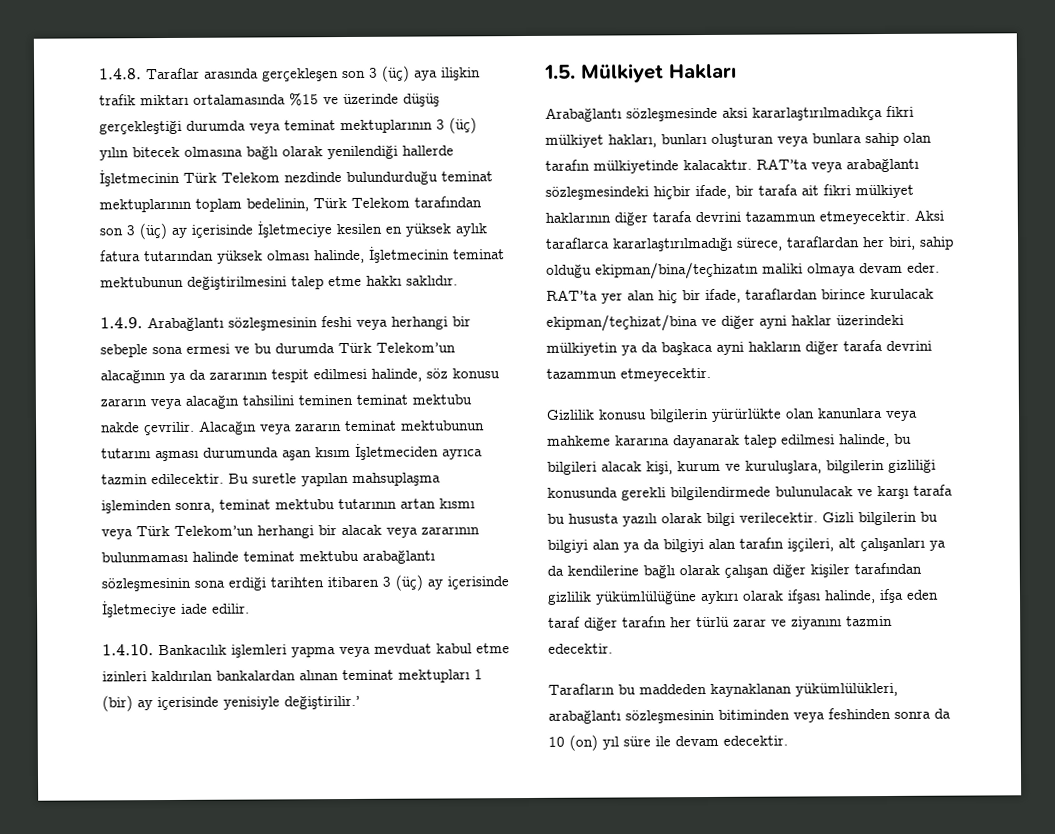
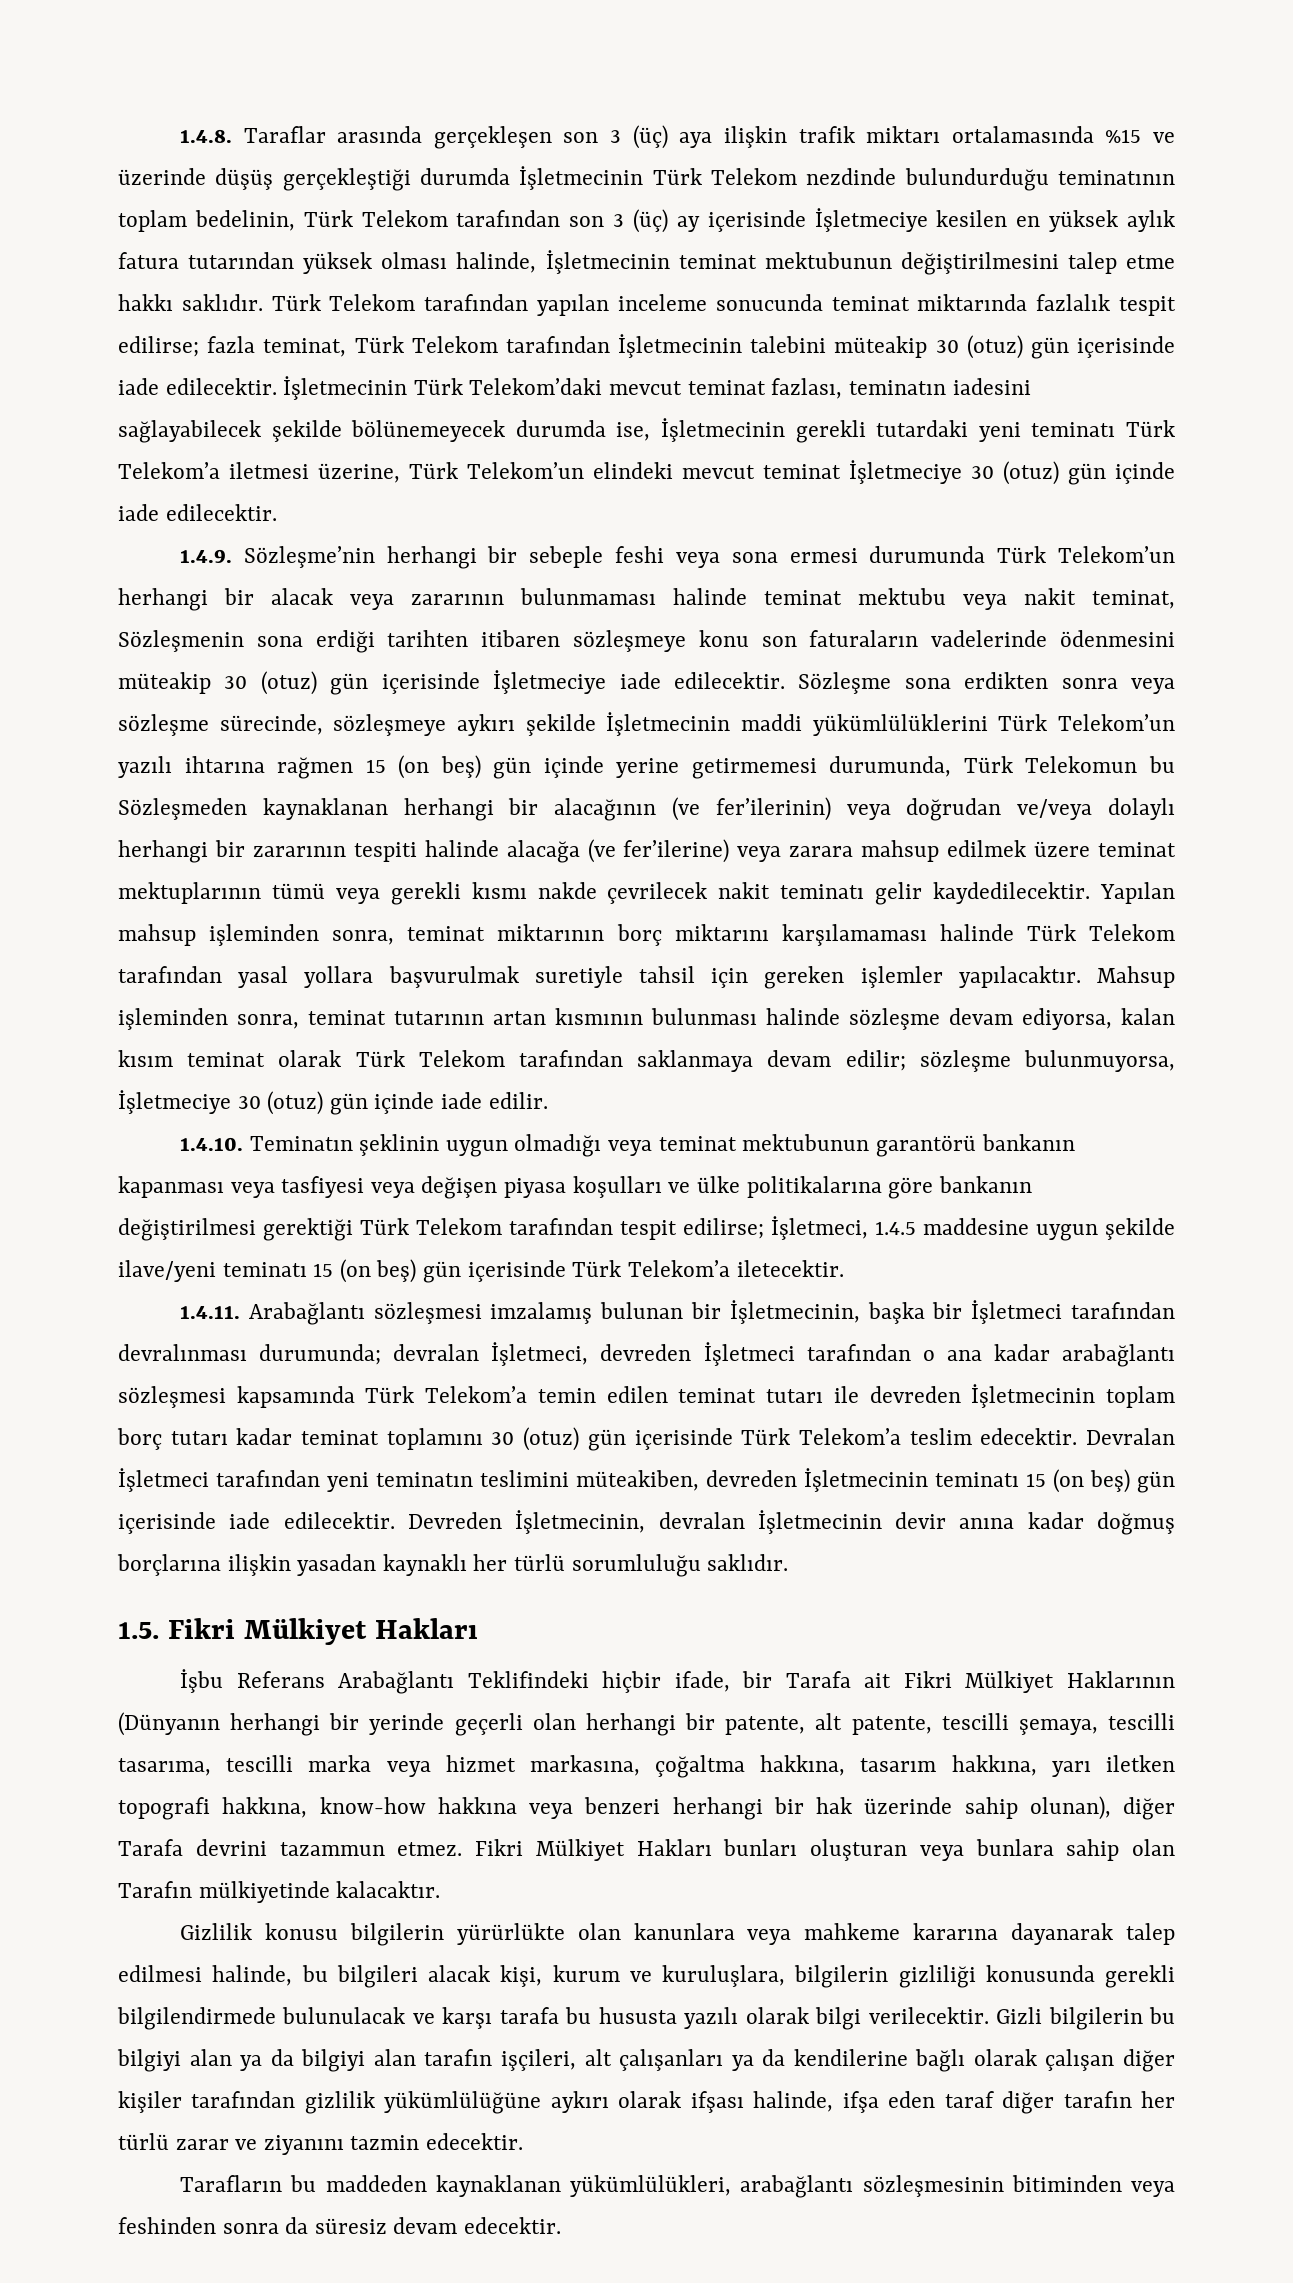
[249,117,477,134] [99,145,454,161] veya teminat mektuplarının 3 (üç) yılın bitecek olmasına bağlı olarak yenilendiği hallerde -> (510, 176) none
[441,171,493,182] [99,198,192,213] teminat mektuplarının -> [1058,170,1175,185] teminatının
[100,315,471,332] [100,342,456,358] [100,368,500,384] [100,394,472,410] [101,420,485,436] [101,443,483,462] [101,472,441,487] [101,498,475,514] [101,529,133,540] // 1.4.9. Arabağlantı sözleşmesinin feshi veya herhangi bir sebeple sona ermesi ve bu durumda Türk Telekom’un alacağının ya da zararının tespit edilmesi halinde, söz konusu zararın veya alacağın tahsilini teminen teminat mektubu nakde çevrilir. Alacağın veya zararın teminat mektubunun tutarını aşması durumunda aşan kısım İşletmeciden ayrıca tazmin edilecektir. Bu suretle yapılan mahsuplaşma işleminden sonra, teminat mektubu tutarının artan kısmı veya -> [271,294,1177,316] [118,334,1175,359] [118,376,1031,400] [118,418,1176,443] [118,460,1175,485] [118,504,277,521] [180,546,986,569] Türk Telekom tarafından yapılan inceleme sonucunda teminat miktarında fazlalık tespit edilirse; fazla teminat, Türk Telekom tarafından İşletmecinin talebini müteakip 30 (otuz) gün içerisinde iade edilecektir. İşletmecinin Türk Telekom’daki mevcut teminat fazlası, teminatın iadesini sağlayabilecek şekilde bölünemeyecek durumda ise, İşletmecinin gerekli tutardaki yeni teminatı Türk Telekom’a iletmesi üzerine, Türk Telekom’un elindeki mevcut teminat İşletmeciye 30 (otuz) gün içinde iade edilecektir. // 1.4.9. Sözleşme’nin herhangi bir sebeple feshi veya sona ermesi durumunda
[362,550,435,564] [101,574,509,592] [102,600,250,618] [102,643,510,658] [102,669,483,683] [102,695,360,712] arabağlantı sözleşmesinin sona erdiği tarihten itibaren 3 (üç) ay içerisinde İşletmeciye iade edilir. // 1.4.10. Bankacılık işlemleri yapma veya mevduat kabul etme izinleri kaldırılan bankalardan alınan teminat mektupları 1 (bir) ay içerisinde yenisiyle değiştirilir.’ -> [963,588,1175,610] [118,630,1175,653] [118,670,1175,695] [118,712,1175,736] [118,755,1175,779] [118,797,1175,821] [118,839,1176,863] [118,882,1175,905] [118,924,1175,946] [118,966,1176,989] [118,1008,1175,1030] [118,1050,1175,1072] [118,1090,548,1115] [180,1134,1075,1157] [118,1176,1032,1199] [118,1216,1175,1241] [118,1259,844,1283] [180,1300,1175,1325] [118,1342,1176,1367] [118,1384,1176,1408] [117,1427,1176,1451] [118,1468,1175,1493] [118,1510,1175,1535] [117,1554,789,1577] veya nakit teminat, Sözleşmenin sona erdiği tarihten itibaren sözleşmeye konu son faturaların vadelerinde ödenmesini müteakip 30 (otuz) gün içerisinde İşletmeciye iade edilecektir. Sözleşme sona erdikten sonra veya sözleşme sürecinde, sözleşmeye aykırı şekilde İşletmecinin maddi yükümlülüklerini Türk Telekom’un yazılı ihtarına rağmen 15 (on beş) gün içinde yerine getirmemesi durumunda, Türk Telekomun bu Sözleşmeden kaynaklanan herhangi bir alacağının (ve fer’ilerinin) veya doğrudan ve/veya dolaylı herhangi bir zararının tespiti halinde alacağa (ve fer’ilerine) veya zarara mahsup edilmek üzere teminat mektuplarının tümü veya gerekli kısmı nakde çevrilecek nakit teminatı gelir kaydedilecektir. Yapılan mahsup işleminden sonra, teminat miktarının borç miktarını karşılamaması halinde Türk Telekom tarafından yasal yollara başvurulmak suretiyle tahsil için gereken işlemler yapılacaktır. Mahsup işleminden sonra, teminat tutarının artan kısmının bulunması halinde sözleşme devam ediyorsa, kalan kısım teminat olarak Türk Telekom tarafından saklanmaya devam edilir; sözleşme bulunmuyorsa, İşletmeciye 30 (otuz) gün içinde iade edilir. // 1.4.10. Teminatın şeklinin uygun olmadığı veya teminat mektubunun garantörü bankanın kapanması veya tasfiyesi veya değişen piyasa koşulları ve ülke politikalarına göre bankanın değiştirilmesi gerektiği Türk Telekom tarafından tespit edilirse; İşletmeci, 1.4.5 maddesine uygun şekilde ilave/yeni teminatı 15 (on beş) gün içerisinde Türk Telekom’a iletecektir. // 1.4.11. Arabağlantı sözleşmesi imzalamış bulunan bir İşletmecinin, başka bir İşletmeci tarafından devralınması durumunda; devralan İşletmeci, devreden İşletmeci tarafından o ana kadar arabağlantı sözleşmesi kapsamında Türk Telekom’a temin edilen teminat tutarı ile devreden İşletmecinin toplam borç tutarı kadar teminat toplamını 30 (otuz) gün içerisinde Türk Telekom’a teslim edecektir. Devralan İşletmeci tarafından yeni teminatın teslimini müteakiben, devreden İşletmecinin teminatı 15 (on beş) gün içerisinde iade edilecektir. Devreden İşletmecinin, devralan İşletmecinin devir anına kadar doğmuş borçlarına ilişkin yasadan kaynaklı her türlü sorumluluğu saklıdır.
(576, 71) none -> [167,1618,235,1639] Fikri
[545,105,914,122] [545,134,657,148] Arabağlantı sözleşmesinde aksi kararlaştırılmadıkça fikri mülkiyet hakları, -> [180,1669,1175,1694] [118,1712,1176,1736] [118,1755,1175,1778] [118,1796,1175,1820] [118,1839,712,1861] İşbu Referans Arabağlantı Teklifindeki hiçbir ifade, bir Tarafa ait Fikri Mülkiyet Haklarının (Dünyanın herhangi bir yerinde geçerli olan herhangi bir patente, alt patente, tescilli şemaya, tescilli tasarıma, tescilli marka veya hizmet markasına, çoğaltma hakkına, tasarım hakkına, yarı iletken topografi hakkına, know-how hakkına veya benzeri herhangi bir hak üzerinde sahip olunan), diğer Tarafa devrini tazammun etmez. Fikri Mülkiyet Hakları
[545,159,590,171] tarafın -> [118,1881,192,1898] Tarafın
[756,158,919,173] [545,184,914,200] [545,209,944,226] [545,236,954,252] [546,261,940,280] [546,288,934,304] [546,314,904,332] [546,340,932,356] [546,367,711,382] RAT’ta veya arabağlantı sözleşmesindeki hiçbir ifade, bir tarafa ait fikri mülkiyet haklarının diğer tarafa devrini tazammun etmeyecektir. Aksi taraflarca kararlaştırılmadığı sürece, taraflardan her biri, sahip olduğu ekipman/bina/teçhizatın maliki olmaya devam eder. RAT’ta yer alan hiç bir ifade, taraflardan birince kurulacak ekipman/teçhizat/bina ve diğer ayni haklar üzerindeki mülkiyetin ya da başkaca ayni hakların diğer tarafa devrini tazammun etmeyecektir. -> (441, 1889) none
[548,734,671,751] 10 (on) yıl süre ile -> [314,2218,387,2234] süresiz

